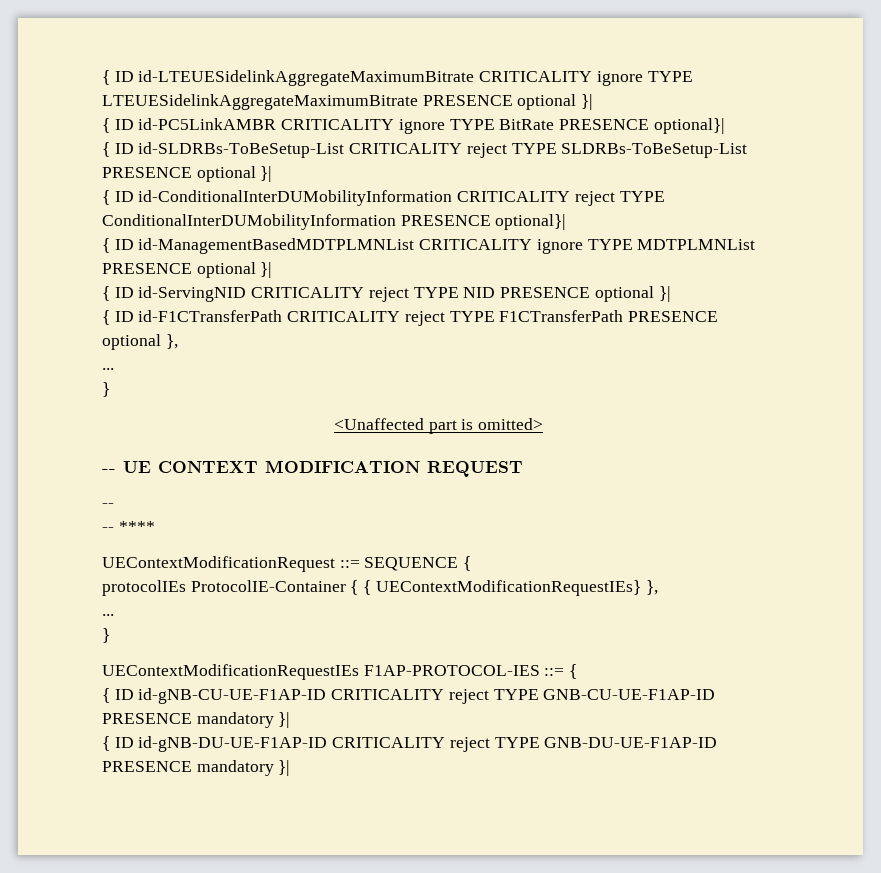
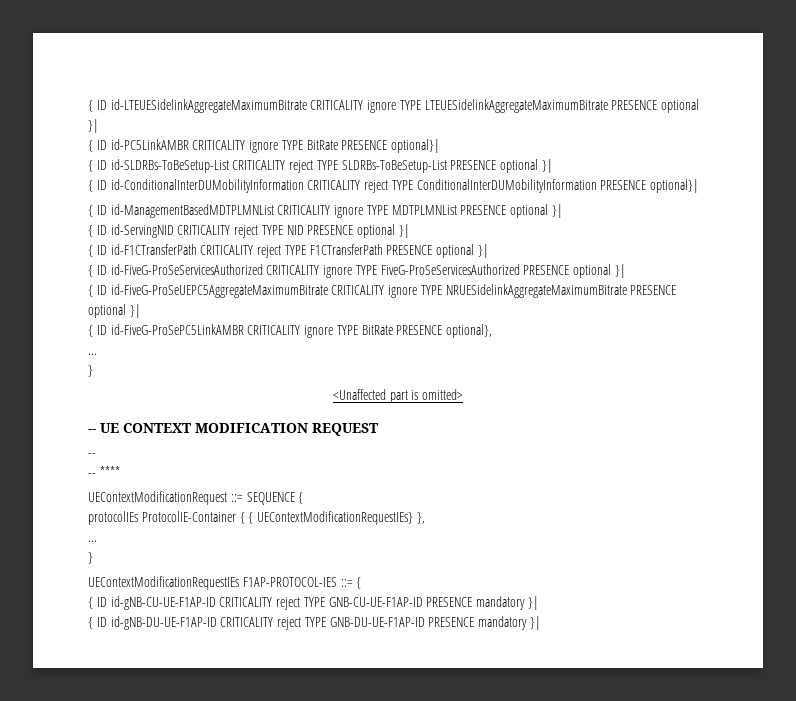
[165,334,178,349] }, -> [478,244,490,258] [88,264,627,278] [88,284,677,298] [88,304,141,318] [88,324,493,338] }| // { ID id-FiveG-ProSeServicesAuthorized CRITICALITY ignore TYPE FiveG-ProSeServicesAuthorized PRESENCE optional }| // { ID id-FiveG-ProSeUEPC5AggregateMaximumBitrate CRITICALITY ignore TYPE NRUESidelinkAggregateMaximumBitrate PRESENCE optional }| // { ID id-FiveG-ProSePC5LinkAMBR CRITICALITY ignore TYPE BitRate PRESENCE optional},

